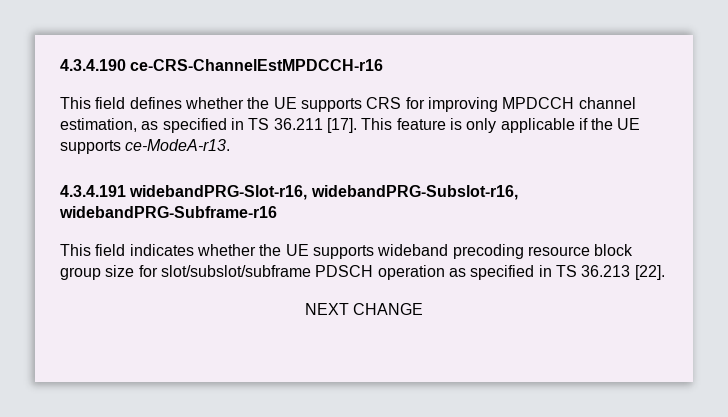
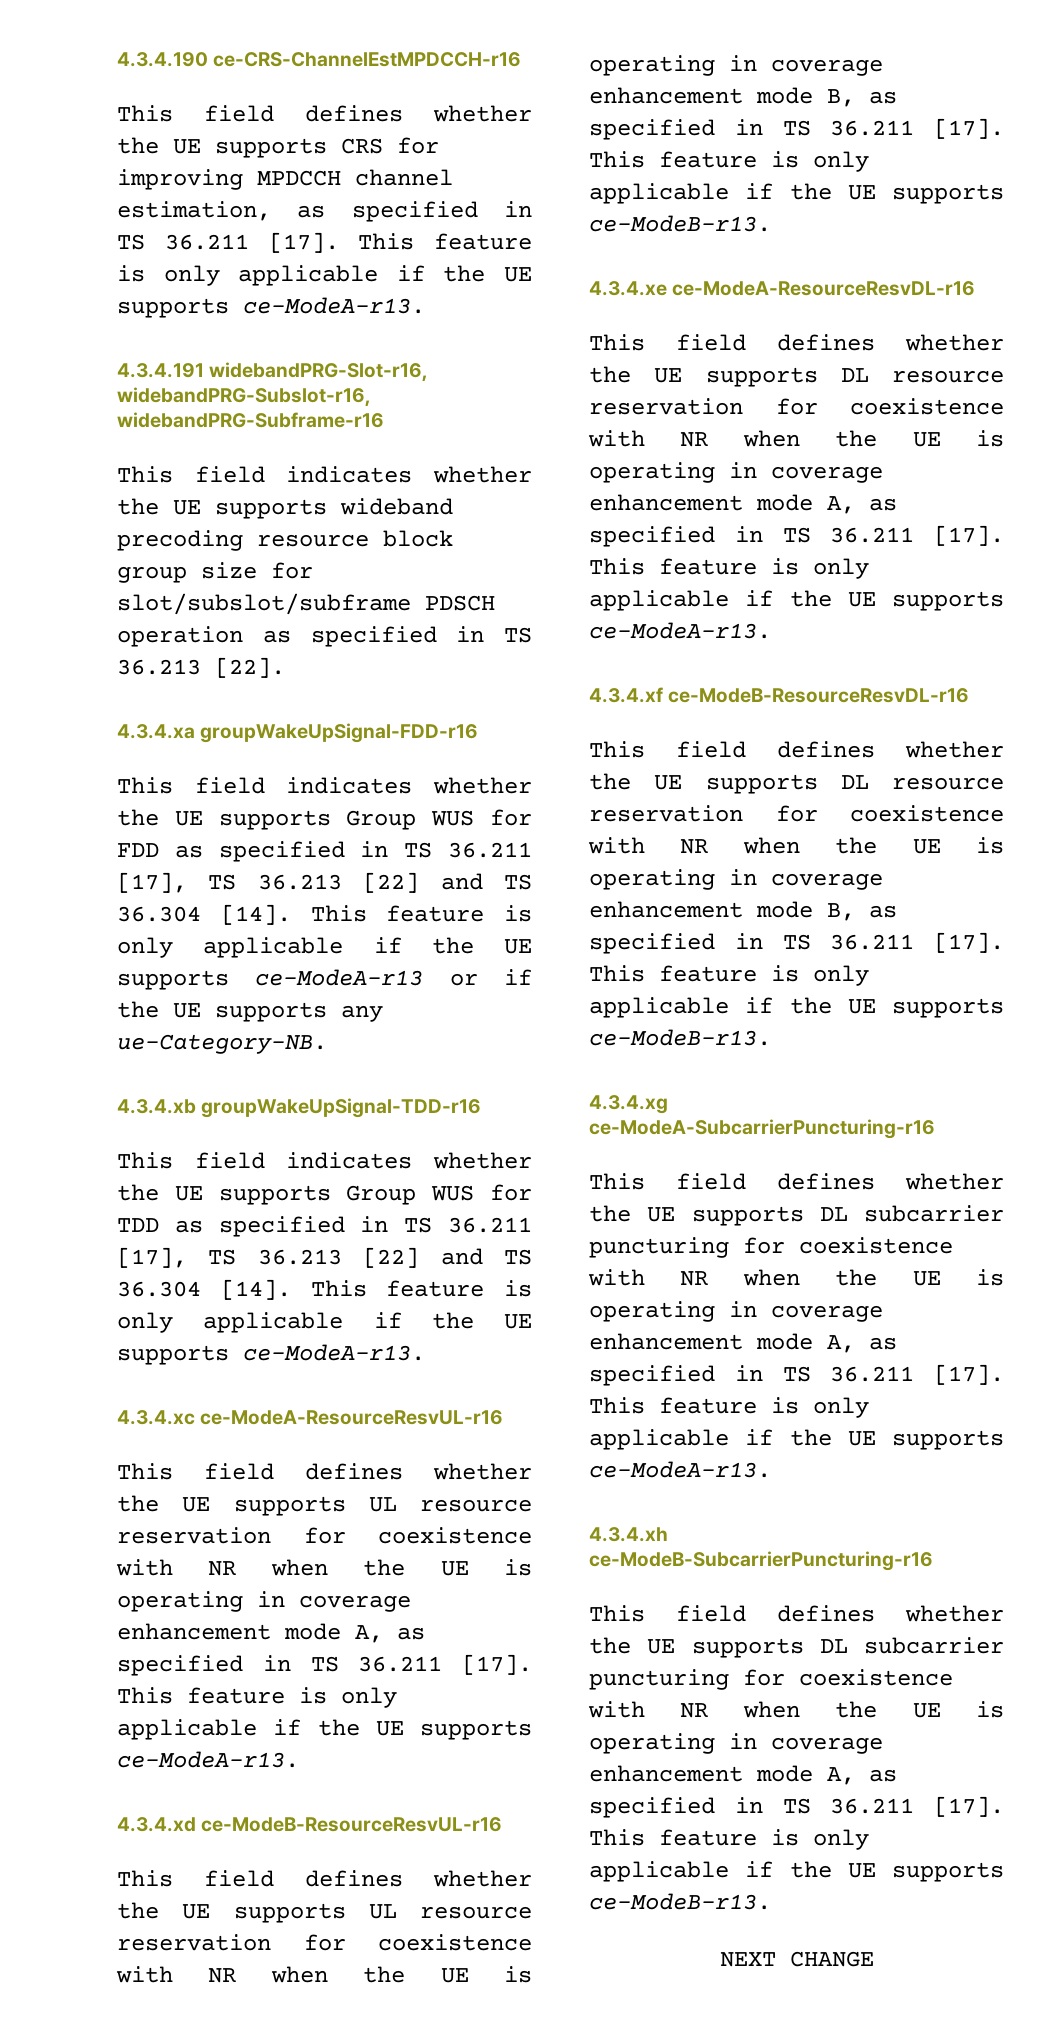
(665, 272) none -> [117,723,479,743] [117,777,532,794] [117,809,532,830] [117,841,532,862] [117,872,532,893] [117,904,532,925] [117,937,532,958] [117,969,532,990] [117,1001,383,1022] [117,1034,327,1054] [117,1098,482,1118] [117,1152,532,1169] [117,1184,532,1205] [117,1216,532,1237] [117,1247,532,1268] [117,1279,532,1300] [117,1312,532,1333] [117,1344,425,1365] [117,1410,504,1425] [117,1463,532,1480] [117,1495,532,1516] [117,1527,532,1544] [116,1559,532,1576] [117,1591,411,1612] [117,1623,425,1643] [117,1654,532,1676] [117,1687,397,1708] [117,1719,532,1740] [117,1751,299,1768] [117,1817,503,1832] [117,1870,532,1887] [117,1902,532,1923] [117,1934,532,1951] [116,1966,532,1983] [589,55,883,76] [589,87,897,107] [589,118,1004,140] [589,151,869,172] [589,183,1004,204] [589,215,771,232] [589,281,976,296] [589,334,1004,351] [589,366,1004,387] [589,398,1004,415] [588,430,1004,447] [589,462,883,483] [589,494,897,514] [589,525,1004,547] [589,558,869,579] [589,590,1004,611] [589,622,771,639] [589,687,970,703] [589,741,1004,758] [589,773,1004,794] [589,805,1004,822] [588,837,1004,854] [589,869,883,890] [589,901,897,921] [589,932,1004,954] [589,965,869,986] [589,997,1004,1018] [589,1029,771,1046] [589,1095,668,1114] [589,1119,935,1139] [589,1173,1004,1190] [589,1205,1004,1226] [589,1237,953,1258] [588,1269,1004,1286] [589,1301,883,1322] [589,1333,897,1353] [589,1364,1004,1386] [589,1397,869,1418] [589,1429,1004,1450] [589,1461,771,1478] [589,1527,668,1542] [589,1551,933,1571] [589,1605,1004,1622] [589,1637,1004,1658] [589,1669,953,1690] [588,1701,1004,1718] [589,1733,883,1754] [589,1765,897,1785] [589,1796,1004,1818] [589,1829,869,1850] [589,1861,1004,1882] [589,1893,771,1910] // 4.3.4.xa groupWakeUpSignal-FDD-r16 // This field indicates whether the UE supports Group WUS for FDD as specified in TS 36.211 [17], TS 36.213 [22] and TS 36.304 [14]. This feature is only applicable if the UE supports ce-ModeA-r13 or if the UE supports any ue-Category-NB. // 4.3.4.xb groupWakeUpSignal-TDD-r16 // This field indicates whether the UE supports Group WUS for TDD as specified in TS 36.211 [17], TS 36.213 [22] and TS 36.304 [14]. This feature is only applicable if the UE supports ce-ModeA-r13. // 4.3.4.xc ce-ModeA-ResourceResvUL-r16 // This field defines whether the UE supports UL resource reservation for coexistence with NR when the UE is operating in coverage enhancement mode A, as specified in TS 36.211 [17]. This feature is only applicable if the UE supports ce-ModeA-r13. // 4.3.4.xd ce-ModeB-ResourceResvUL-r16 // This field defines whether the UE supports UL resource reservation for coexistence with NR when the UE is operating in coverage enhancement mode B, as specified in TS 36.211 [17]. This feature is only applicable if the UE supports ce-ModeB-r13. // 4.3.4.xe ce-ModeA-ResourceResvDL-r16 // This field defines whether the UE supports DL resource reservation for coexistence with NR when the UE is operating in coverage enhancement mode A, as specified in TS 36.211 [17]. This feature is only applicable if the UE supports ce-ModeA-r13. // 4.3.4.xf ce-ModeB-ResourceResvDL-r16 // This field defines whether the UE supports DL resource reservation for coexistence with NR when the UE is operating in coverage enhancement mode B, as specified in TS 36.211 [17]. This feature is only applicable if the UE supports ce-ModeB-r13. // 4.3.4.xg ce-ModeA-SubcarrierPuncturing-r16 // This field defines whether the UE supports DL subcarrier puncturing for coexistence with NR when the UE is operating in coverage enhancement mode A, as specified in TS 36.211 [17]. This feature is only applicable if the UE supports ce-ModeA-r13. // 4.3.4.xh ce-ModeB-SubcarrierPuncturing-r16 // This field defines whether the UE supports DL subcarrier puncturing for coexistence with NR when the UE is operating in coverage enhancement mode A, as specified in TS 36.211 [17]. This feature is only applicable if the UE supports ce-ModeB-r13.

